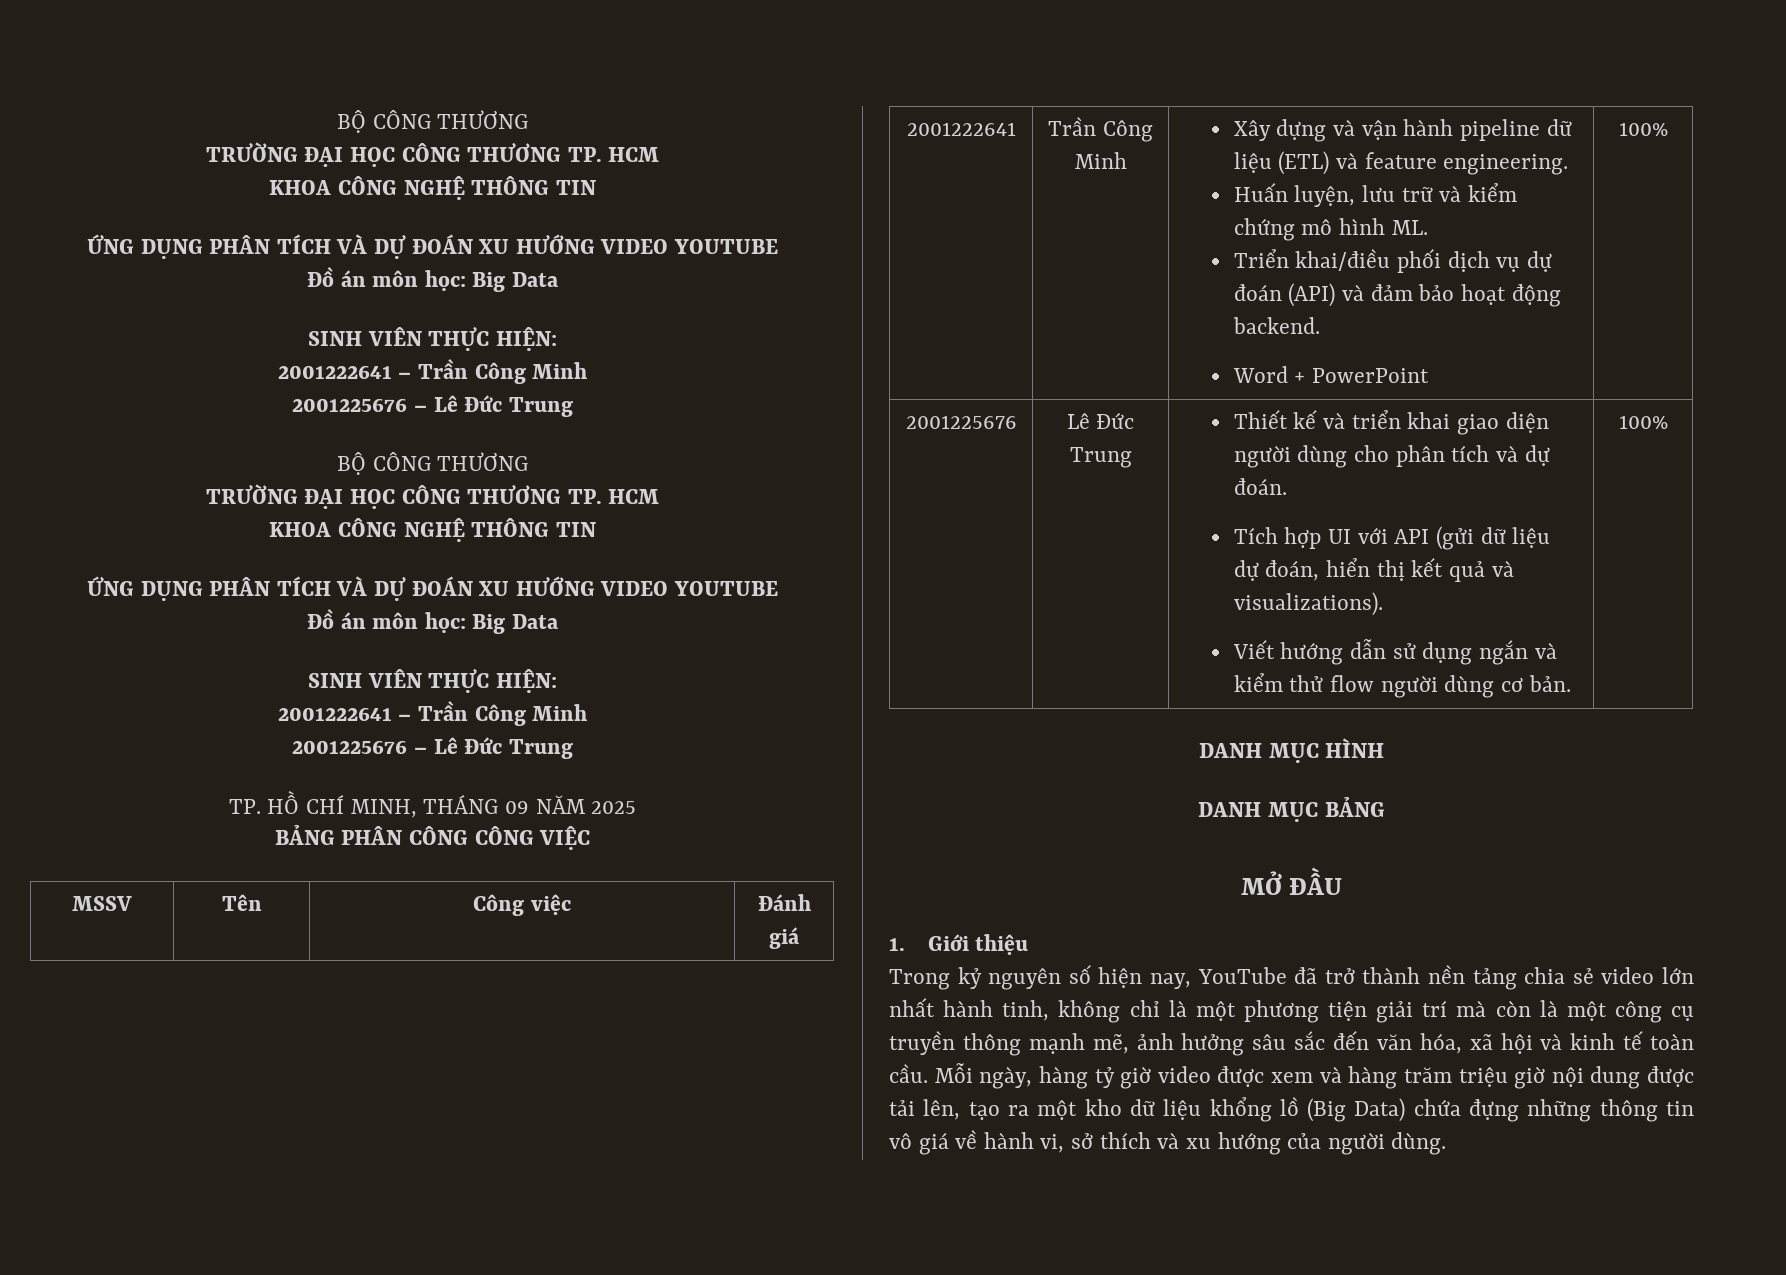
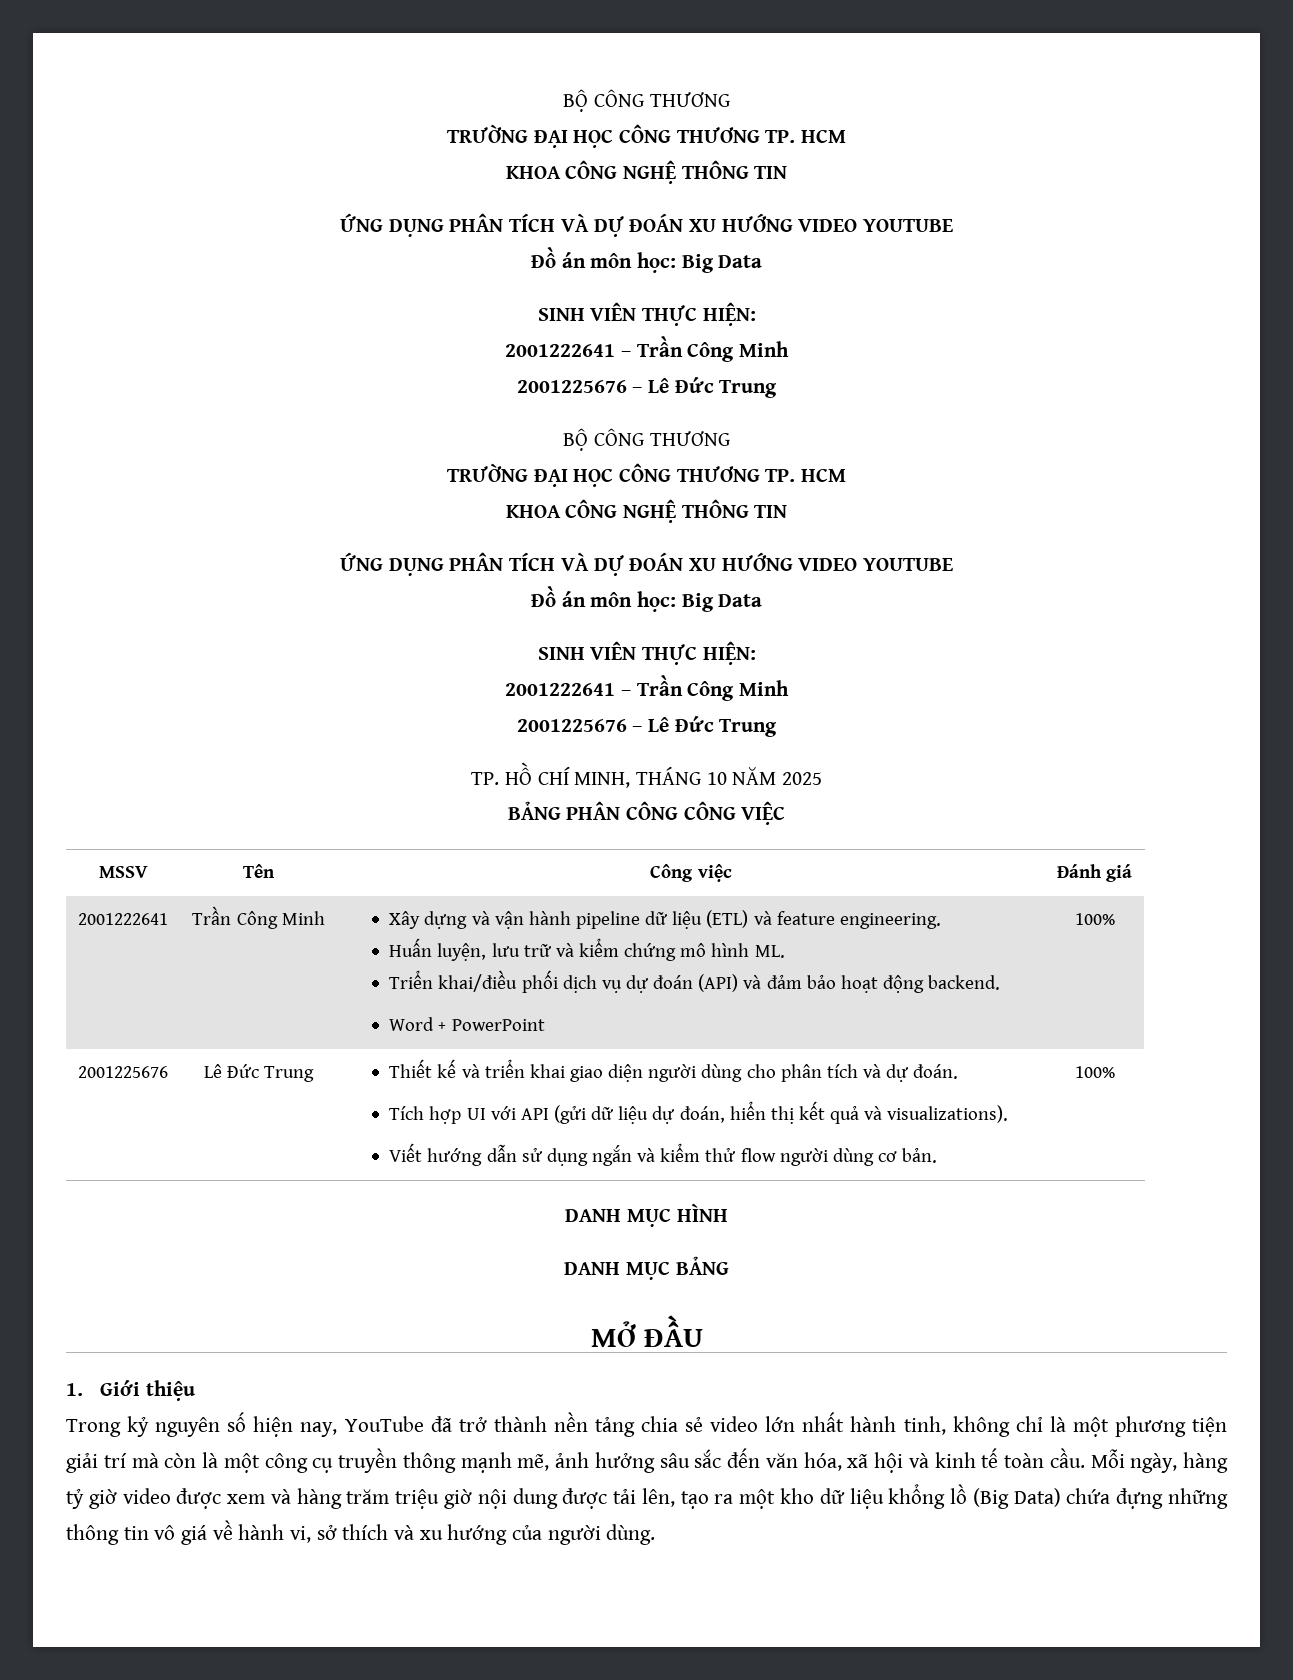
[504,801,529,814] 09 -> [706,772,727,785] 10

